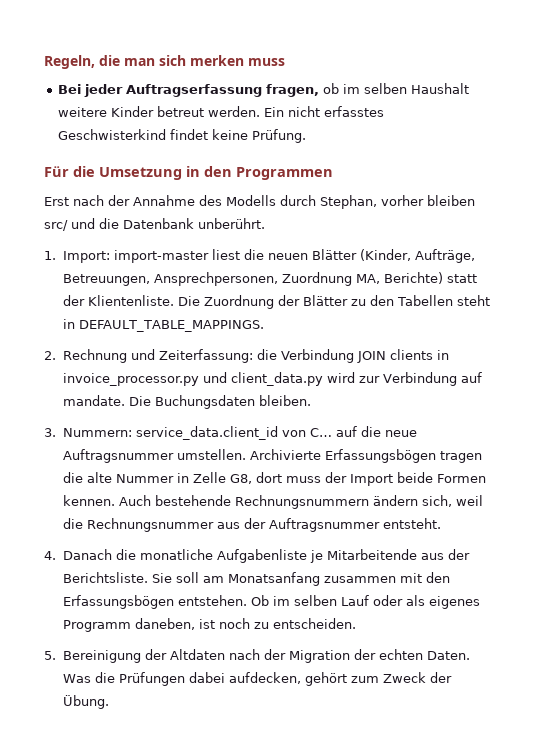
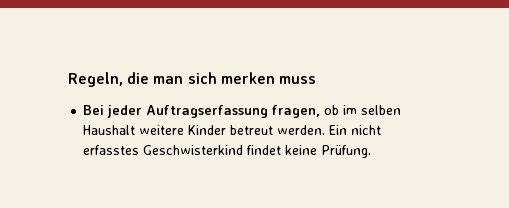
[44,166,333,180] [44,195,475,209] [44,218,265,231] [44,249,475,263] [62,272,477,286] [62,295,491,309] [62,319,265,332] [44,349,450,363] [62,372,483,386] [62,395,311,409] [44,426,417,440] [62,449,482,463] [62,472,486,486] [62,495,483,509] [62,518,441,532] [44,549,470,563] [62,572,450,586] [62,595,480,609] [62,618,356,632] [44,649,470,663] [62,672,452,686] [62,695,109,709] // Für die Umsetzung in den Programmen // Erst nach der Annahme des Modells durch Stephan, vorher bleiben src/ und die Datenbank unberührt. // 1. Import: import-master liest die neuen Blätter (Kinder, Aufträge, Betreuungen, Ansprechpersonen, Zuordnung MA, Berichte) statt der Klientenliste. Die Zuordnung der Blätter zu den Tabellen steht in DEFAULT_TABLE_MAPPINGS. // 2. Rechnung und Zeiterfassung: die Verbindung JOIN clients in invoice_processor.py und client_data.py wird zur Verbindung auf mandate. Die Buchungsdaten bleiben. // 3. Nummern: service_data.client_id von C… auf die neue Auftragsnummer umstellen. Archivierte Erfassungsbögen tragen die alte Nummer in Zelle G8, dort muss der Import beide Formen kennen. Auch bestehende Rechnungsnummern ändern sich, weil die Rechnungsnummer aus der Auftragsnummer entsteht. // 4. Danach die monatliche Aufgabenliste je Mitarbeitende aus der Berichtsliste. Sie soll am Monatsanfang zusammen mit den Erfassungsbögen entstehen. Ob im selben Lauf oder als eigenes Programm daneben, ist noch zu entscheiden. // 5. Bereinigung der Altdaten nach der Migration der echten Daten. Was die Prüfungen dabei aufdecken, gehört zum Zweck der Übung. -> (372, 151) none

